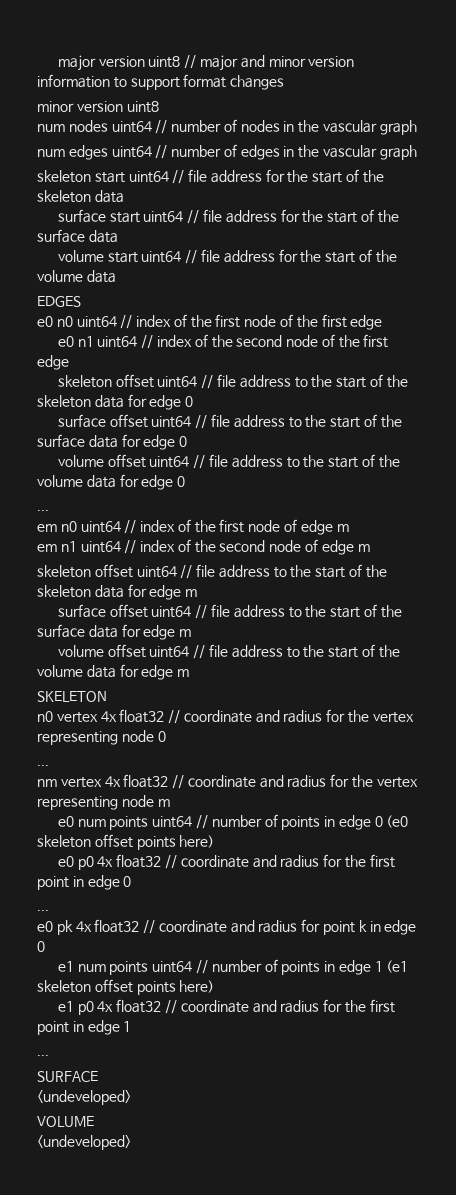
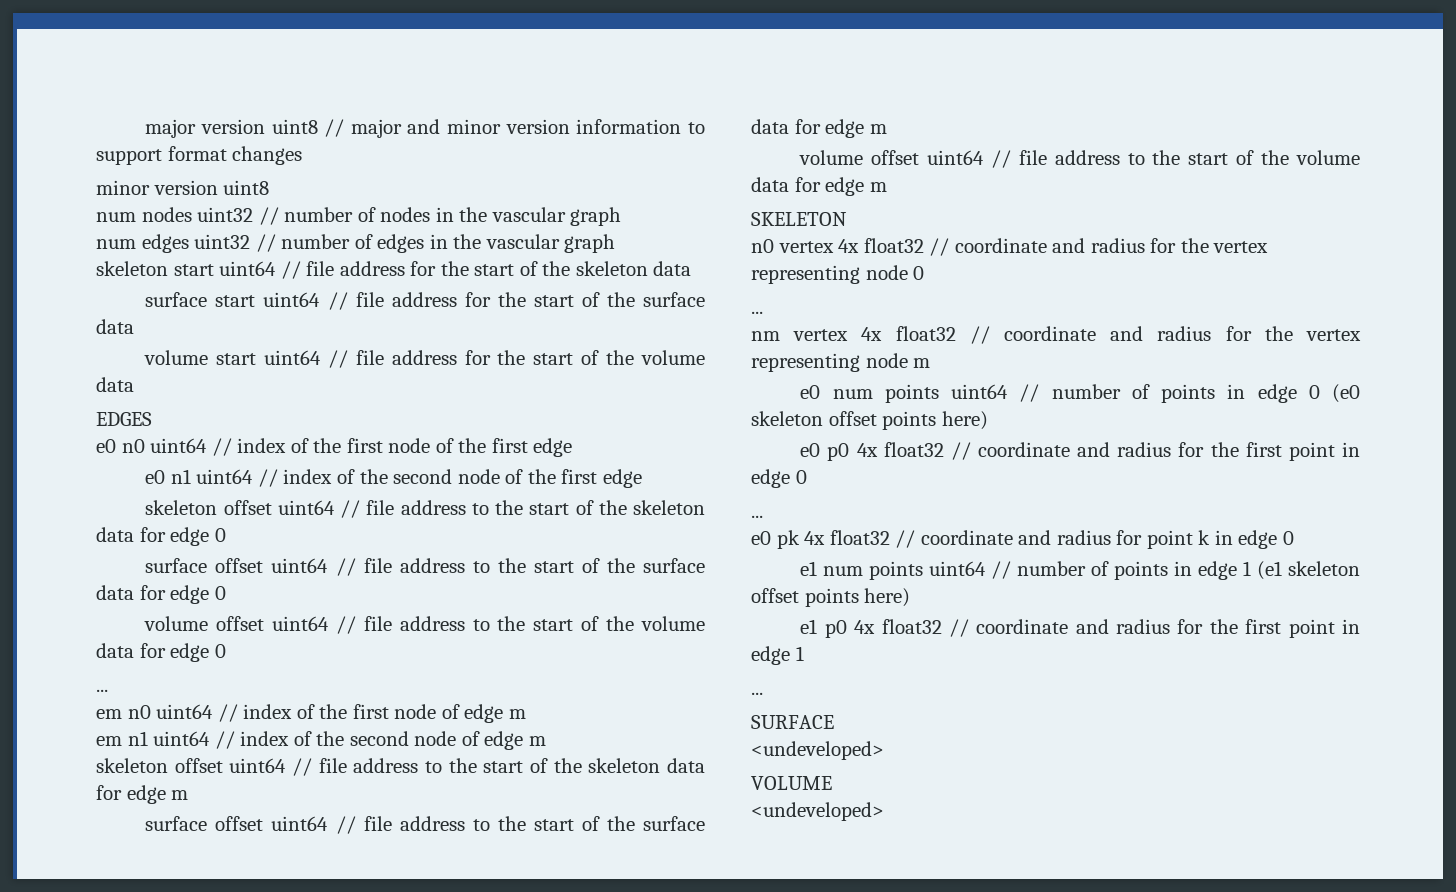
[111,121,152,133] uint64 -> [197,207,254,222] uint32
[111,146,152,158] uint64 -> [194,234,251,249] uint32

